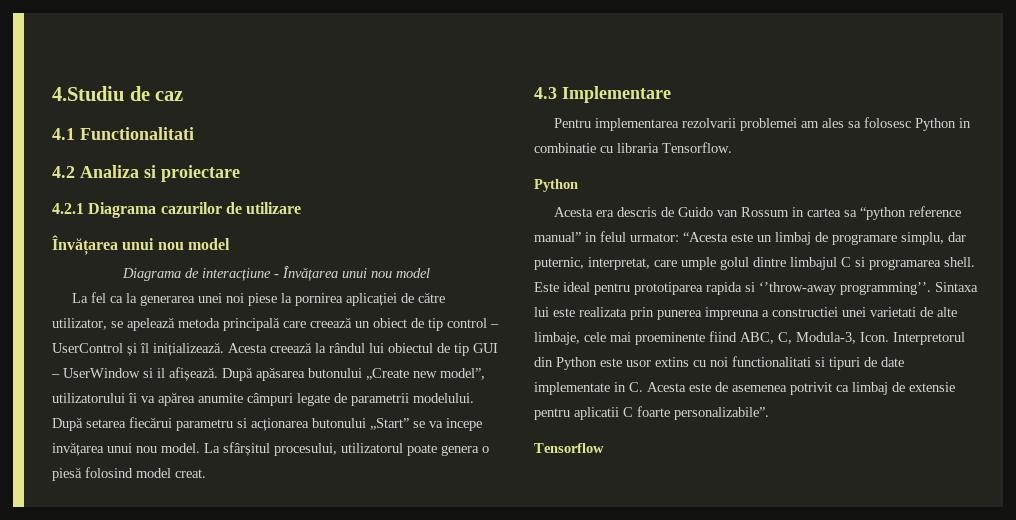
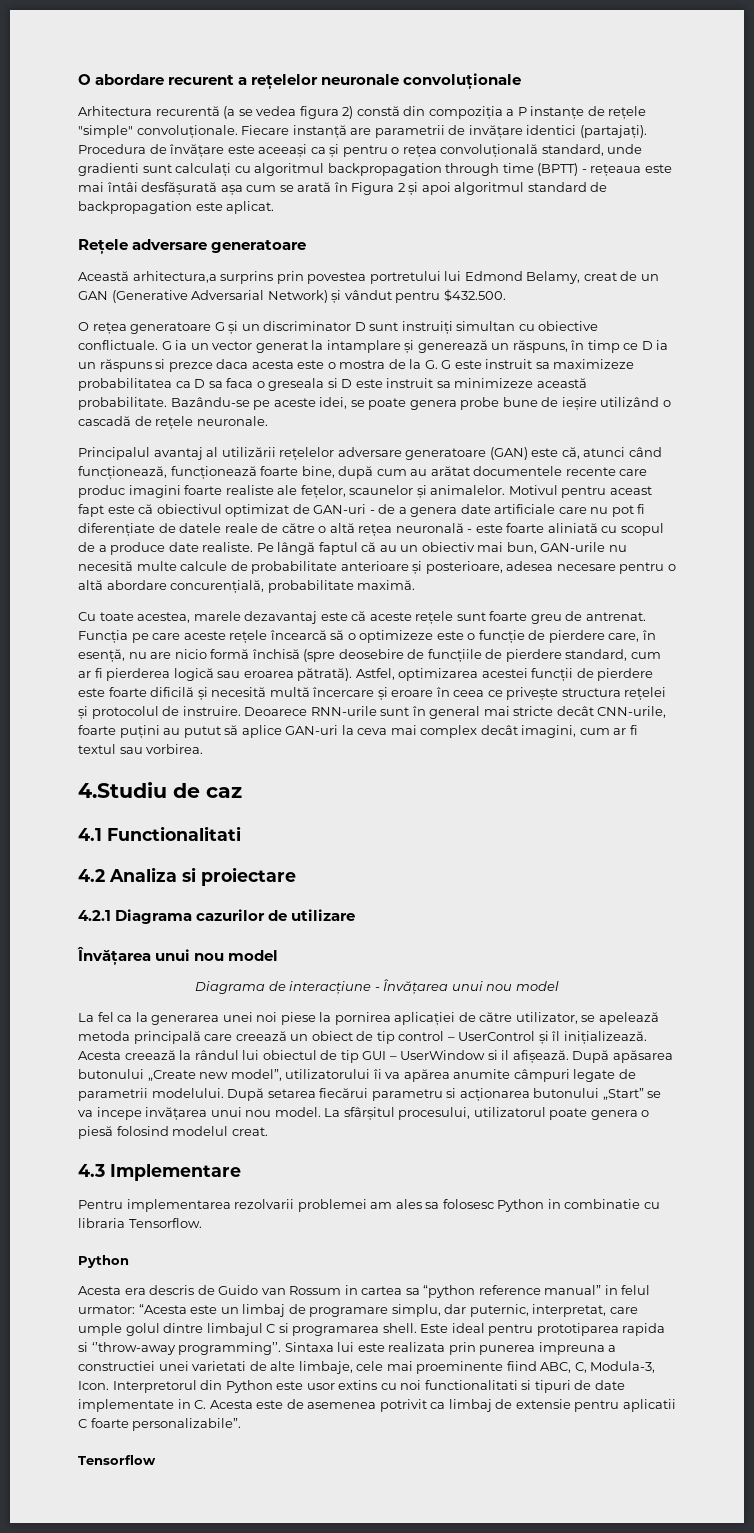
(52, 93) none -> [78,73,522,89] [78,106,647,120] [78,125,647,139] [78,144,643,158] [78,163,672,177] [78,182,608,196] [78,201,275,214] [78,239,307,254] [78,271,659,284] [78,289,506,304] [78,321,599,335] [78,340,669,354] [78,359,635,372] [78,378,587,391] [78,397,671,411] [78,416,268,430] [78,447,662,461] [78,466,648,480] [78,485,652,499] [78,504,646,517] [78,523,664,537] [78,542,627,555] [78,561,676,575] [78,580,416,594] [78,611,646,625] [78,630,656,644] [78,649,661,663] [78,668,654,682] [78,687,667,701] [78,706,667,720] [78,725,638,739] [78,744,204,754] O abordare recurent a rețelelor neuronale convoluționale // Arhitectura recurentă (a se vedea figura 2) constă din compoziția a P instanțe de rețele "simple" convoluționale. Fiecare instanță are parametrii de invățare identici (partajați). Procedura de învățare este aceeași ca și pentru o rețea convoluțională standard, unde gradienti sunt calculați cu algoritmul backpropagation through time (BPTT) - rețeaua este mai întâi desfășurată așa cum se arată în Figura 2 și apoi algoritmul standard de backpropagation este aplicat. // Rețele adversare generatoare // Această arhitectura,a surprins prin povestea portretului lui Edmond Belamy, creat de un GAN (Generative Adversarial Network) și vândut pentru $432.500. // O rețea generatoare G și un discriminator D sunt instruiți simultan cu obiective conflictuale. G ia un vector generat la intamplare și generează un răspuns, în timp ce D ia un răspuns si prezce daca acesta este o mostra de la G. G este instruit sa maximizeze probabilitatea ca D sa faca o greseala si D este instruit sa minimizeze această probabilitate. Bazându-se pe aceste idei, se poate genera probe bune de ieșire utilizând o cascadă de rețele neuronale. // Principalul avantaj al utilizării rețelelor adversare generatoare (GAN) este că, atunci când funcționează, funcționează foarte bine, după cum au arătat documentele recente care produc imagini foarte realiste ale fețelor, scaunelor și animalelor. Motivul pentru aceast fapt este că obiectivul optimizat de GAN-uri - de a genera date artificiale care nu pot fi diferențiate de datele reale de către o altă rețea neuronală - este foarte aliniată cu scopul de a produce date realiste. Pe lângă faptul că au un obiectiv mai bun, GAN-urile nu necesită multe calcule de probabilitate anterioare și posterioare, adesea necesare pentru o altă abordare concurențială, probabilitate maximă. // Cu toate acestea, marele dezavantaj este că aceste rețele sunt foarte greu de antrenat. Funcția pe care aceste rețele încearcă să o optimizeze este o funcție de pierdere care, în esență, nu are nicio formă închisă (spre deosebire de funcțiile de pierdere standard, cum ar fi pierderea logică sau eroarea pătrată). Astfel, optimizarea acestei funcții de pierdere este foarte dificilă și necesită multă încercare și eroare în ceea ce privește structura rețelei și protocolul de instruire. Deoarece RNN-urile sunt în general mai stricte decât CNN-urile, foarte puțini au putut să aplice GAN-uri la ceva mai complex decât imagini, cum ar fi textul sau vorbirea. //
[136,468,171,478] model -> [172,1126,229,1136] modelul

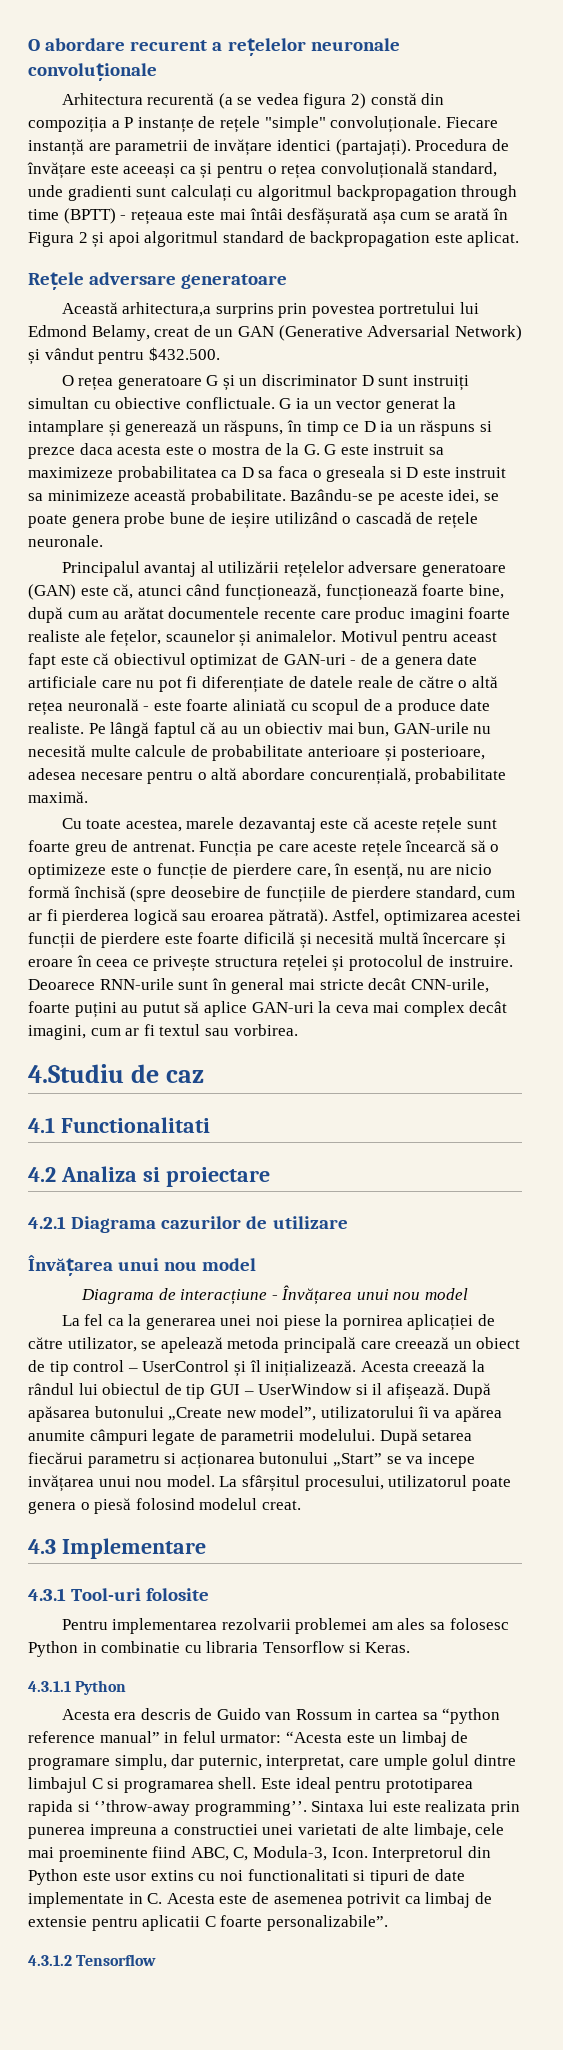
(241, 1172) none -> [28,1588,210,1601] // 4.3.1 Tool-uri folosite
[128,1218,202,1228] Tensorflow. // -> [262,1641,411,1653] [28,1681,71,1692] Tensorflow si Keras. // 4.3.1.1
(242, 1424) none -> [28,1955,72,1966] 4.3.1.2

